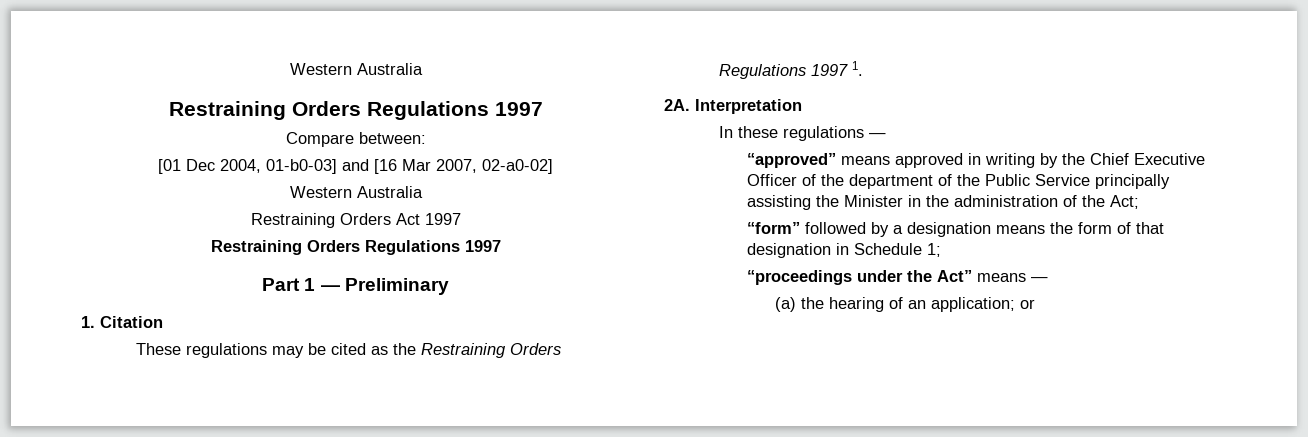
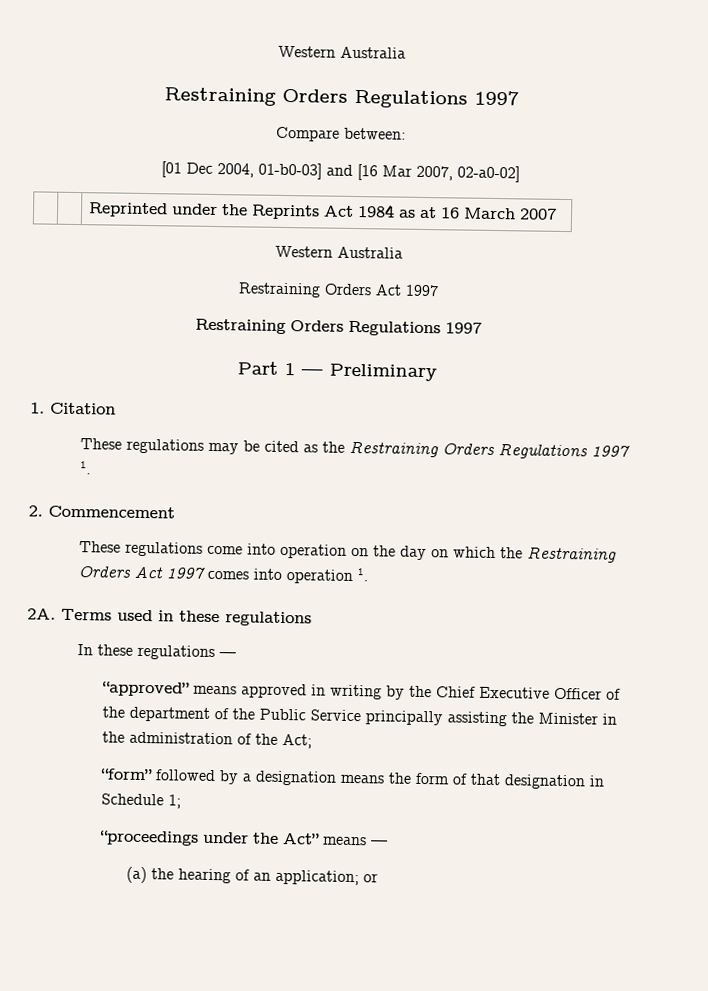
(553, 166) none -> [88,202,558,220] // | | Reprinted under the Reprints Act 1984 as at 16 March 2007
[664,99,802,114] 2A. Interpretation -> [28,505,175,519] [79,541,618,563] [78,566,369,585] [27,608,312,627] 2. Commencement // These regulations come into operation on the day on which the Restraining Orders Act 1997 comes into operation 1. // 2A. Terms used in these regulations

